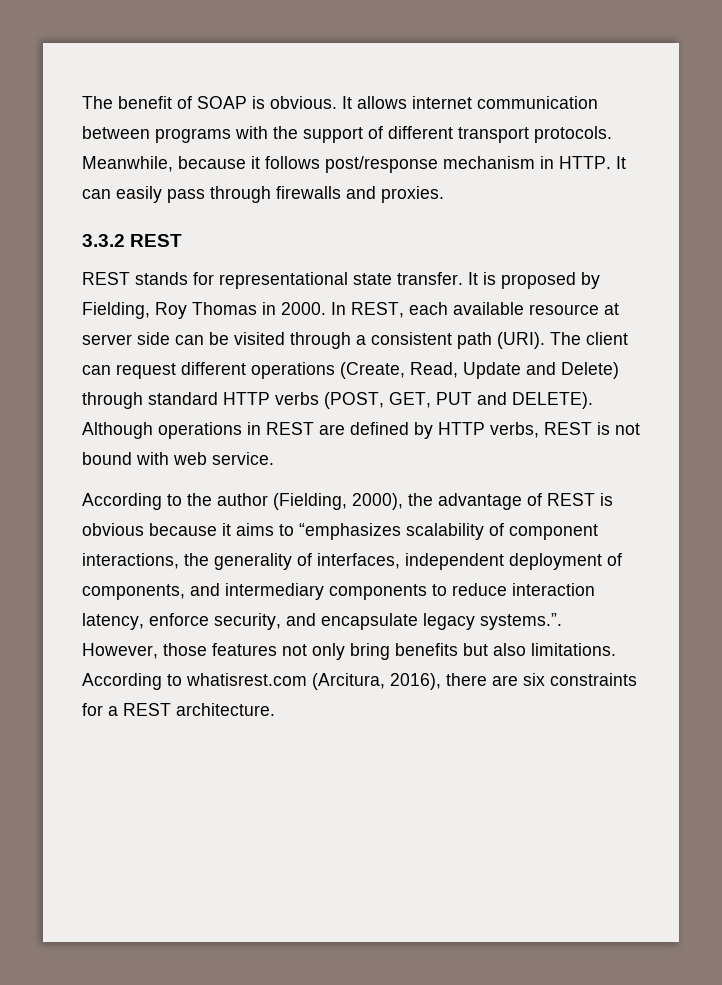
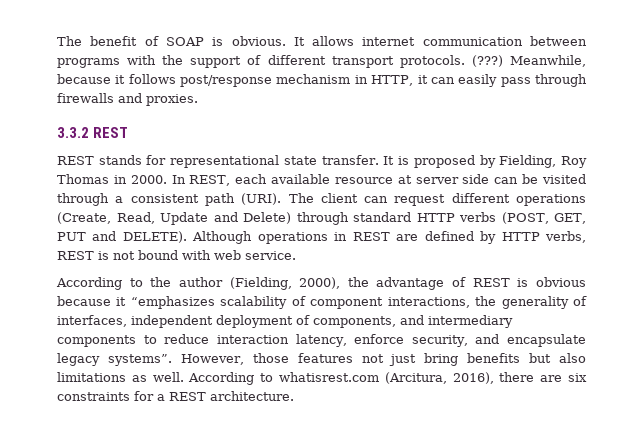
(612, 134) none -> [471,55,503,67] (???)
[559,156,626,169] HTTP. It -> [371,75,428,86] HTTP, it
[236,523,294,536] aims to -> (127, 301) none
[480,613,562,630] systems.”. -> [107,354,172,366] systems”.
[312,643,345,660] only -> [389,354,417,366] just
[531,643,616,656] limitations. -> [57,372,184,382] limitations as well.

